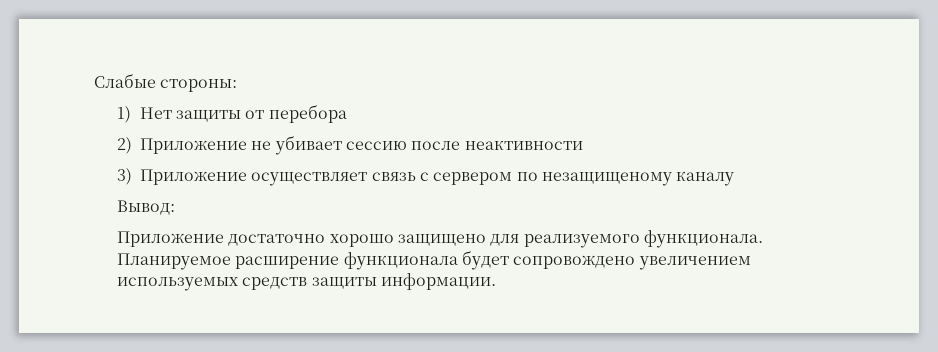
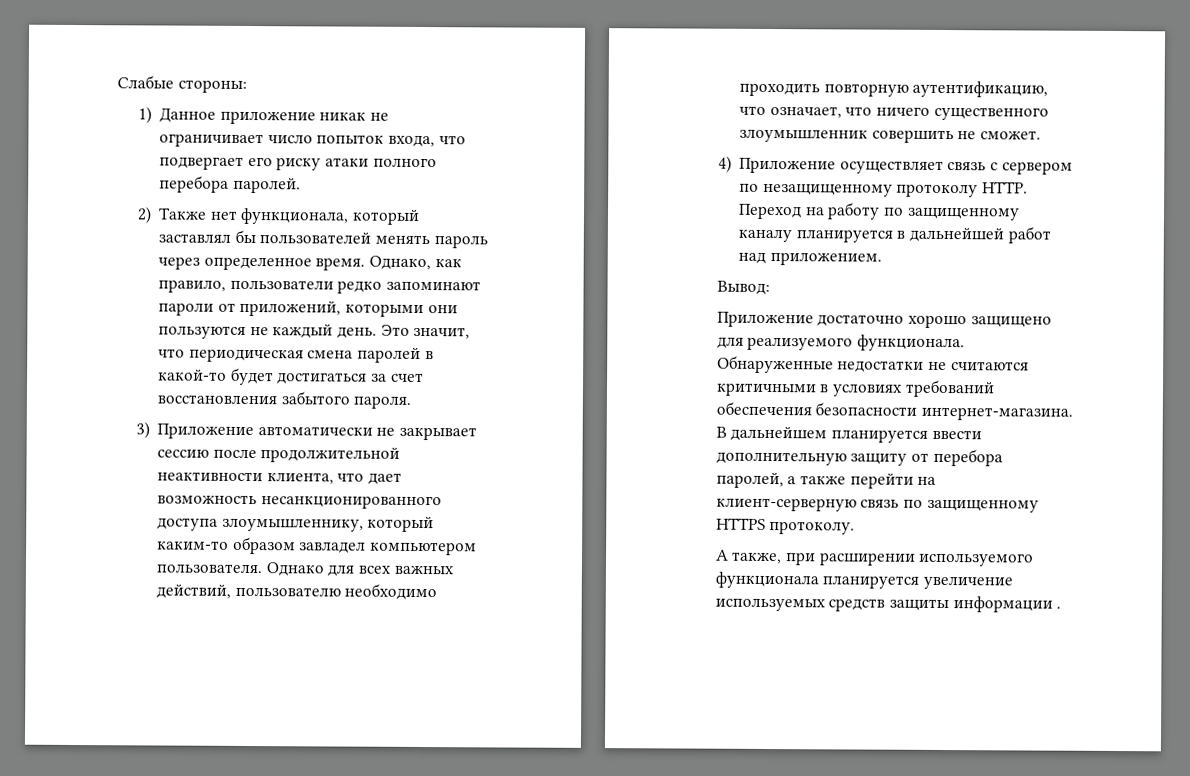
[139,104,347,123] [116,135,342,155] Нет защиты от перебора // 2) Приложение не убивает -> [159,107,390,125] [159,133,466,148] [159,156,437,171] [159,175,301,194] [136,206,421,225] [158,229,488,249] [158,255,462,271] [158,279,482,294] [158,299,458,318] [158,323,471,340] [158,346,434,363] [158,367,424,386] [157,391,412,409] [135,421,478,441] Данное приложение никак не ограничивает число попыток входа, что подвергает его риску атаки полного перебора паролей. // 2) Также нет функционала, который заставлял бы пользователей менять пароль через определенное время. Однако, как правило, пользователи редко запоминают пароли от приложений, которыми они пользуются не каждый день. Это значит, что периодическая смена паролей в какой-то будет достигаться за счет восстановления забытого пароля. // 3) Приложение автоматически не закрывает
(461, 145) none -> [260,446,401,463] продолжительной
[116,168,132,185] // 3) -> [266,472,403,485] [157,494,442,510] [157,515,435,533] [157,536,478,556] [156,562,454,577] [156,583,438,601] [739,80,1049,98] [739,105,1049,121] [739,128,1042,144] [717,155,732,173] клиента, что дает возможность несанкционированного доступа злоумышленнику, который каким-то образом завладел компьютером пользователя. Однако для всех важных действий, пользователю необходимо проходить повторную аутентификацию, что означает, что ничего существенного злоумышленник совершить не сможет. // 4)
[541,171,735,186] незащищеному каналу -> [762,181,1029,198] [738,202,1020,221] [738,226,1051,244] [738,251,882,266] незащищенному протоколу HTTP. Переход на работу по защищенному каналу планируется в дальнейшей работ над приложением.
[116,250,751,270] Планируемое расширение функционала будет сопровождено увеличением -> [716,355,1029,374] [715,379,995,398] [715,401,1073,421] [715,425,982,443] [715,448,1003,467] [715,471,937,489] [715,497,1039,513] [715,517,856,535] [715,549,1035,567] [714,571,1013,590] Обнаруженные недостатки не считаются критичными в условиях требований обеспечения безопасности интернет-магазина. В дальнейшем планируется ввести дополнительную защиту от перебора паролей, а также перейти на клиент-серверную связь по защищенному HTTPS протоколу. // А также, при расширении используемого функционала планируется увеличение
[380,273,496,290] информации. -> [952,596,1062,613] информации .

